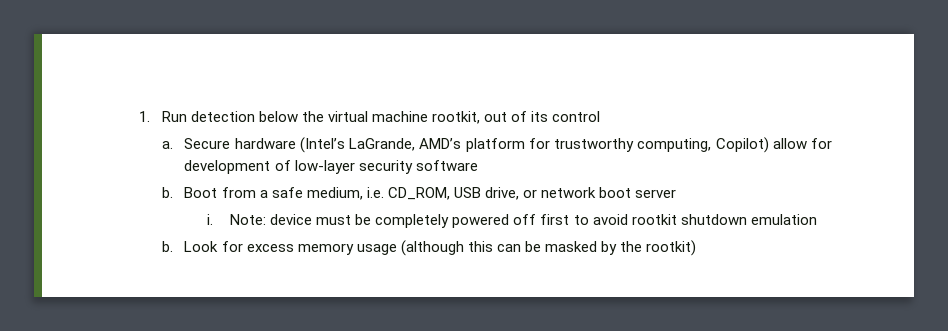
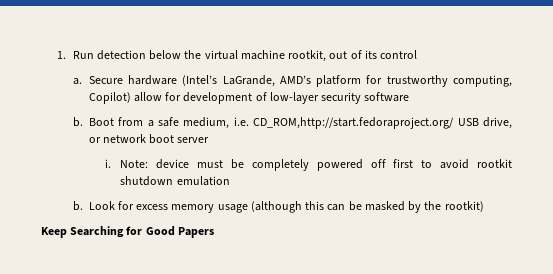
[387,187,450,200] CD_ROM, -> [253,117,455,129] CD_ROM,http://start.fedoraproject.org/
(697, 248) none -> [41,226,214,238] // Keep Searching for Good Papers

